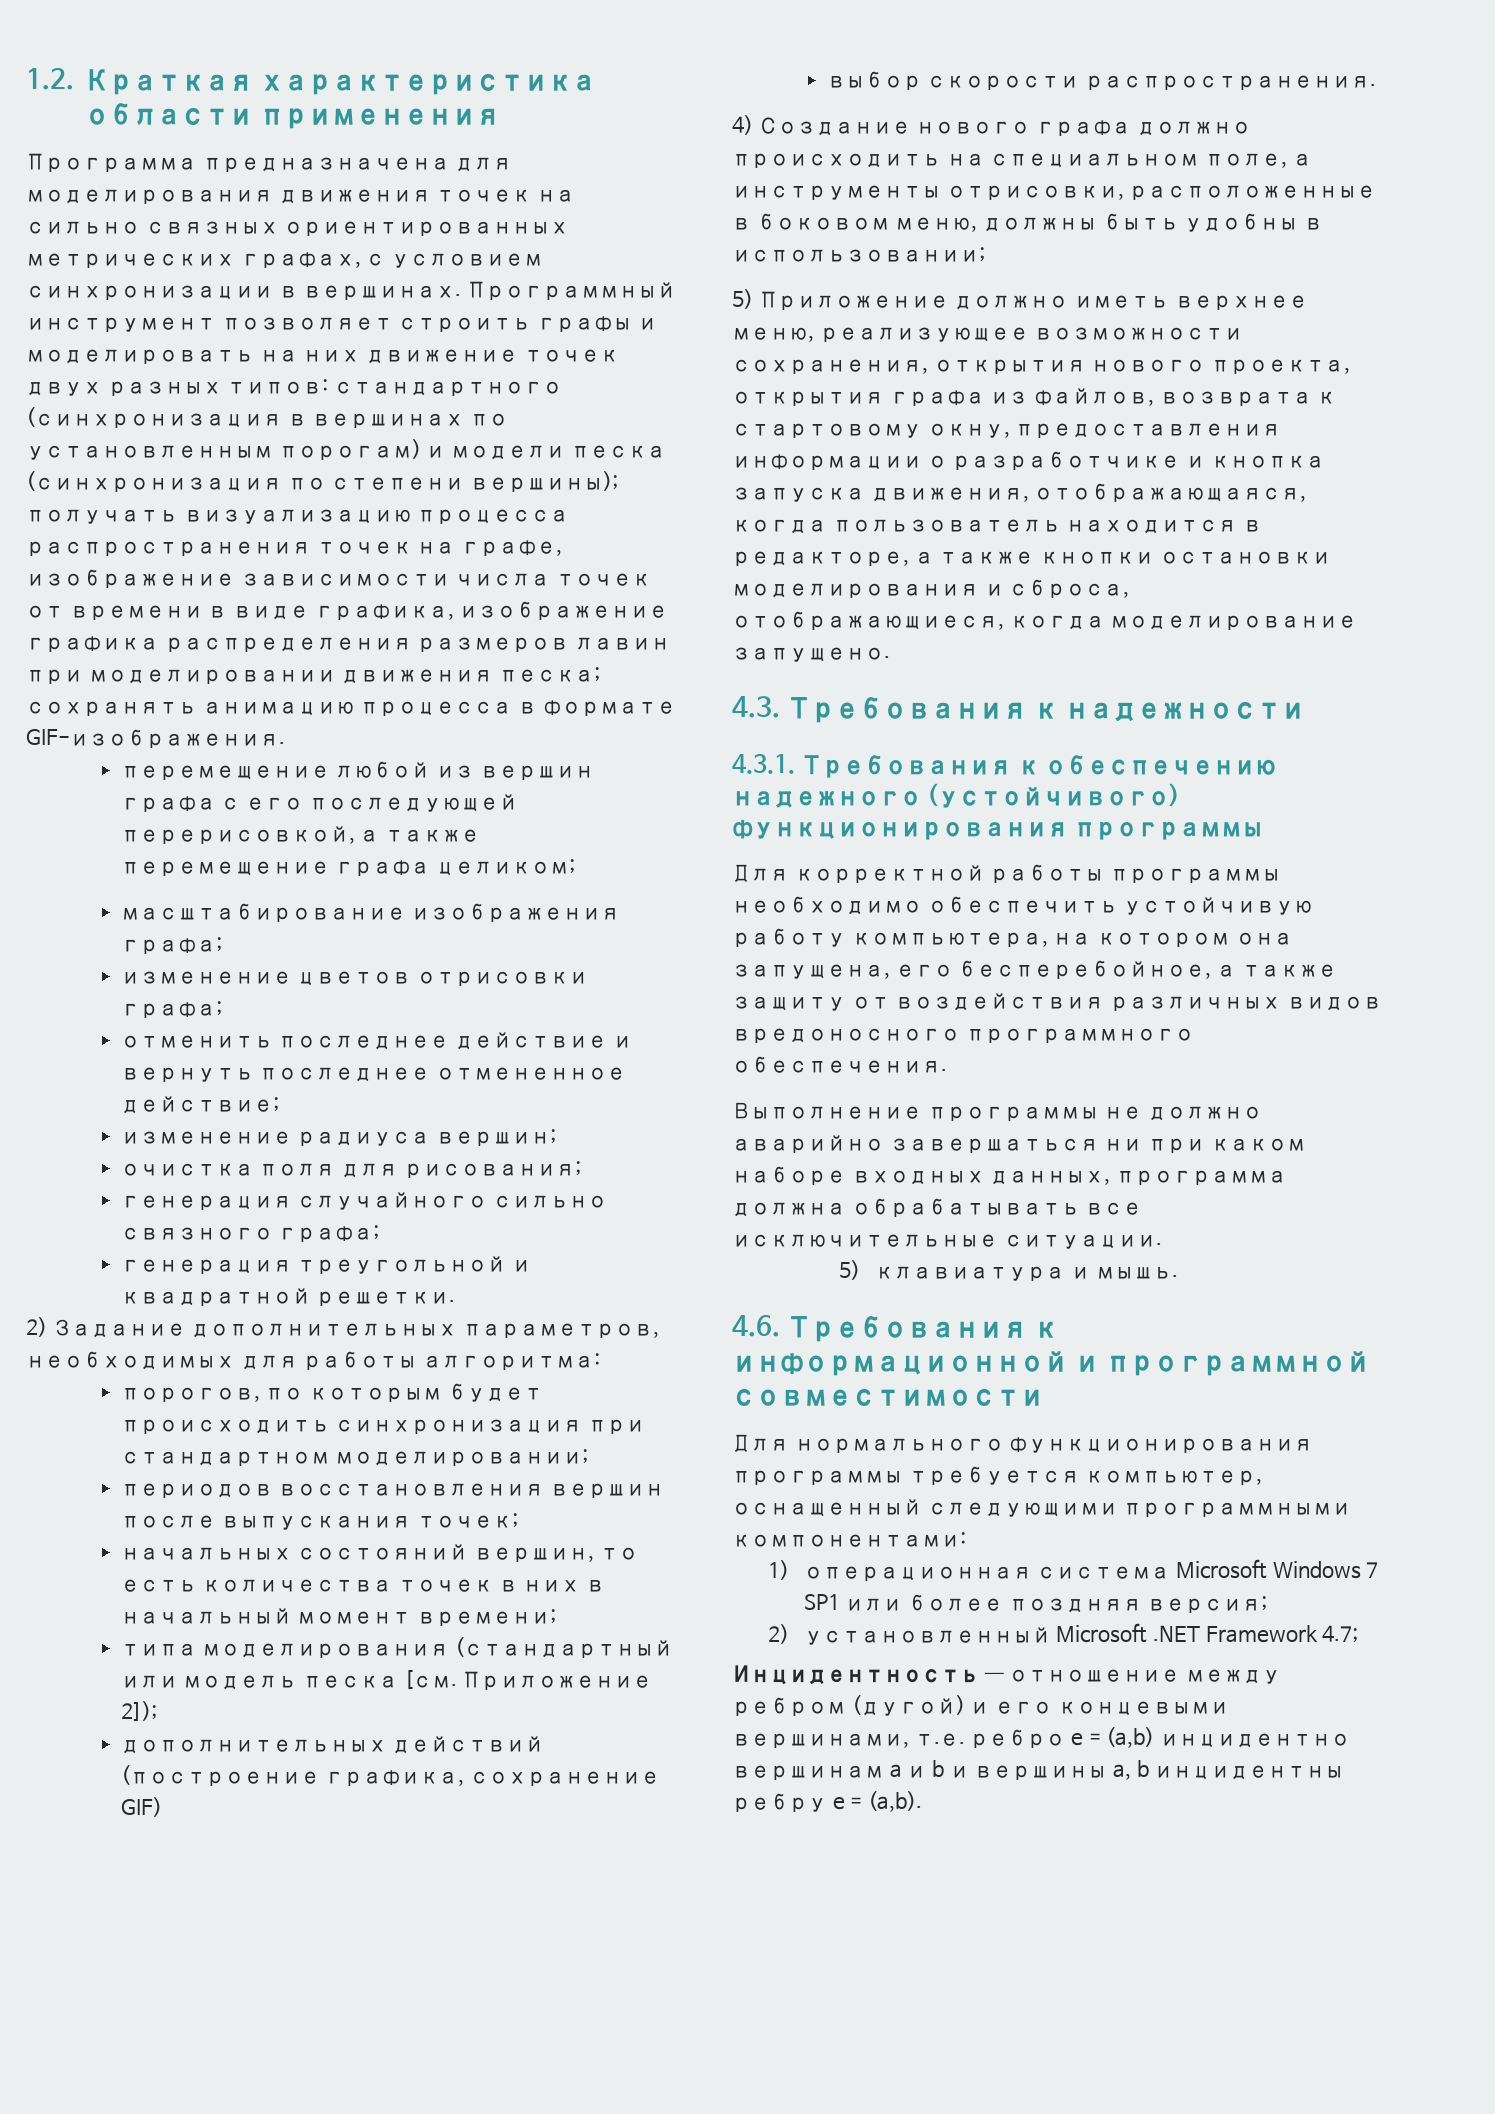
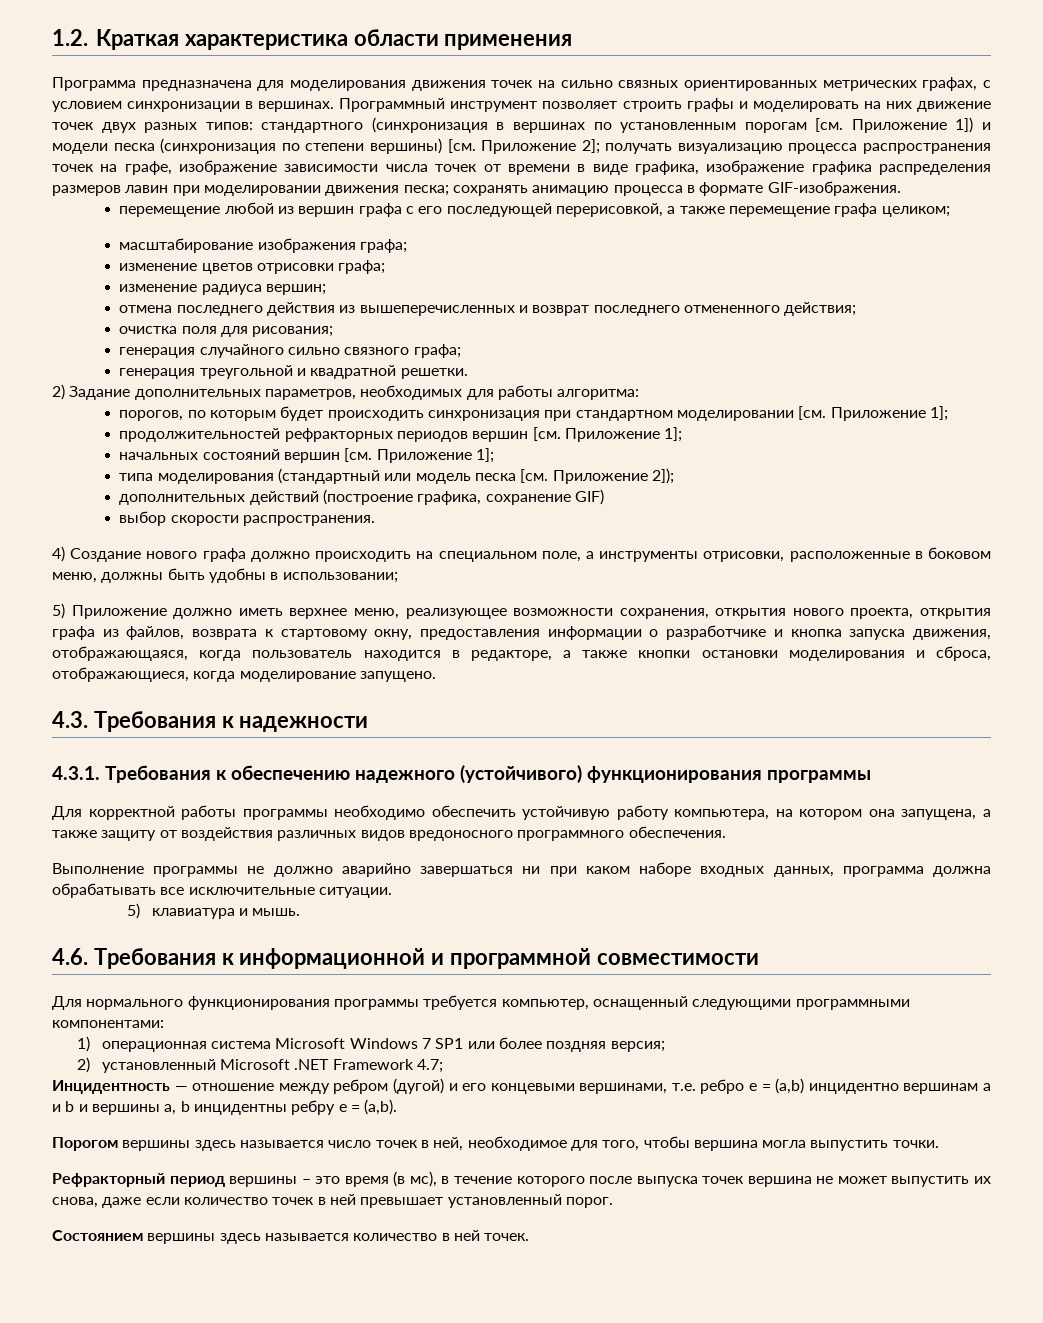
[278,439,421,460] порогам) -> [744,117,974,133] порогам [см. Приложение 1])
[470,471,619,492] вершины); -> [369,138,600,154] вершины) [см. Приложение 2];
[120,1032,632,1050] [120,1067,627,1082] [120,1096,279,1114] [120,1129,557,1146] отменить последнее действие и вернуть последнее отмененное действие; // изменение радиуса вершин; -> [119,284,327,295] [119,302,857,316] изменение радиуса вершин; // отмена последнего действия из вышеперечисленных и возврат последнего отмененного действия;
[335,1449,589,1466] [120,1483,665,1498] [120,1513,519,1530] [120,1544,638,1562] [120,1579,606,1592] [120,1608,557,1626] моделировании; // периодов восстановления вершин после выпускания точек; // начальных состояний вершин, то есть количества точек в них в начальный момент времени; -> [676,406,948,421] [119,427,683,442] [119,448,494,463] моделировании [см. Приложение 1]; // продолжительностей рефракторных периодов вершин [см. Приложение 1]; // начальных состояний вершин [см. Приложение 1];
[895,960,1212,979] его бесперебойное, -> (977, 814) none
(923, 1801) none -> [52,1136,939,1151] [52,1171,991,1187] [52,1194,613,1208] [52,1230,530,1244] // Порогом вершины здесь называется число точек в ней, необходимое для того, чтобы вершина могла выпустить точки. // Рефракторный период вершины – это время (в мс), в течение которого после выпуска точек вершина не может выпустить их снова, даже если количество точек в ней превышает установленный порог. // Состоянием вершины здесь называется количество в ней точек.

